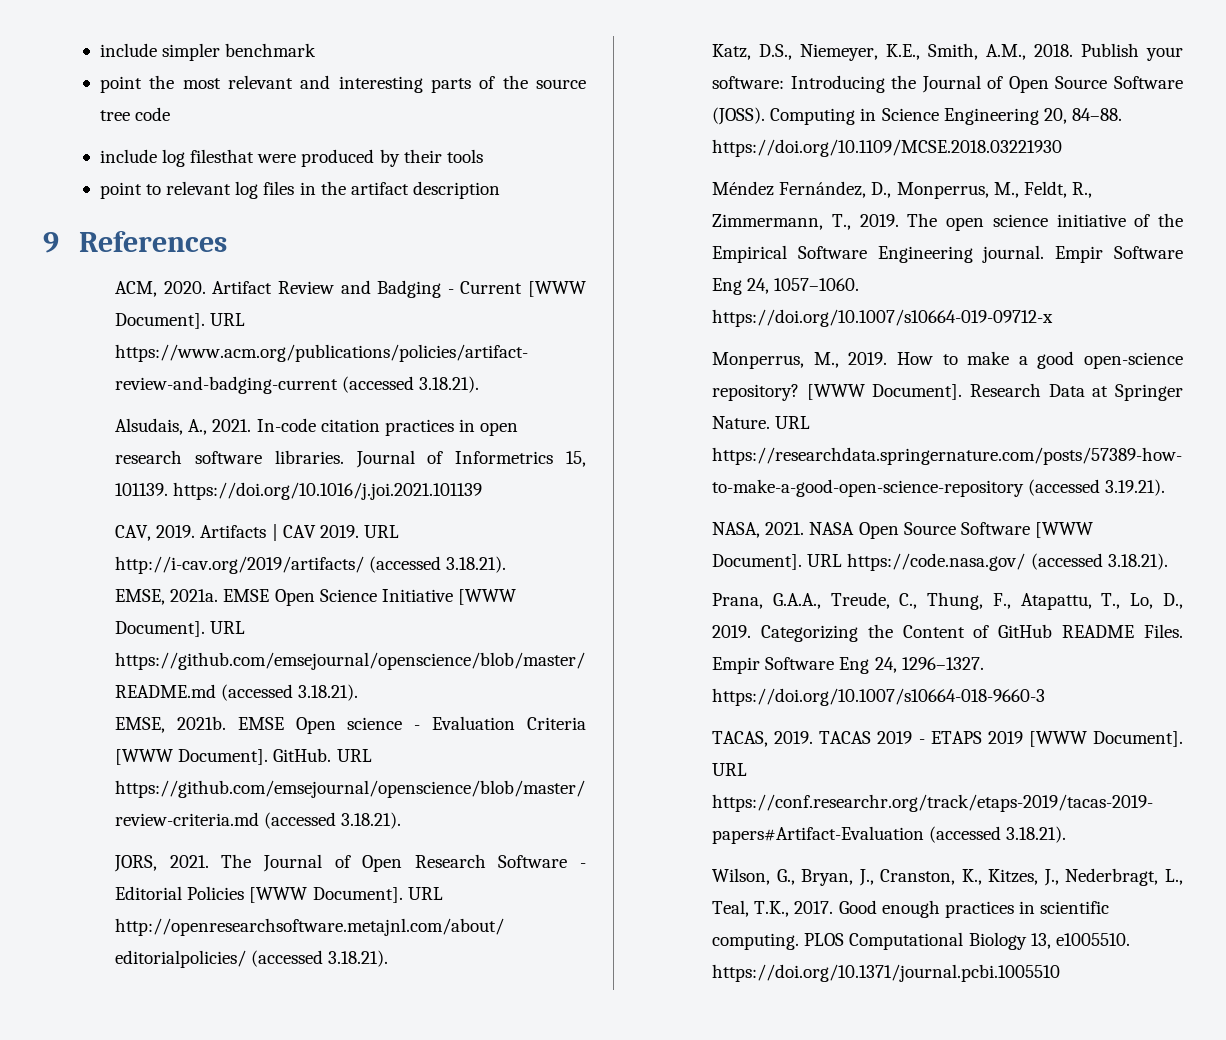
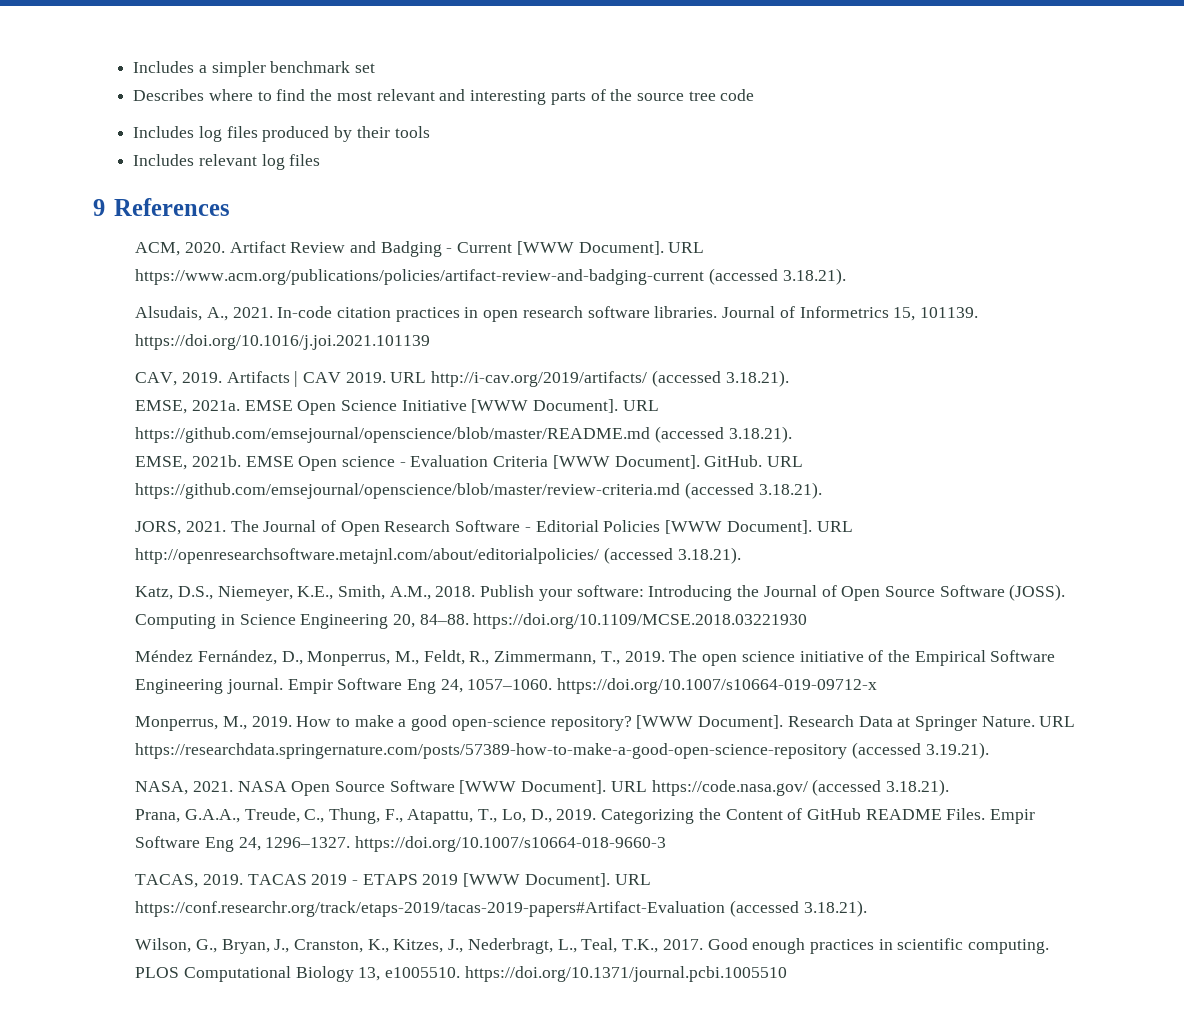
[99,43,157,57] include -> [133,61,208,73] Includes a
[99,76,142,93] // point -> [355,63,376,73] [133,89,306,101] set // Describes where to find
[99,149,297,167] include log filesthat were -> [133,126,258,142] Includes log files
[99,182,162,199] point to -> [133,154,195,166] Includes
[299,181,500,199] in the artifact description -> (321, 160) none

